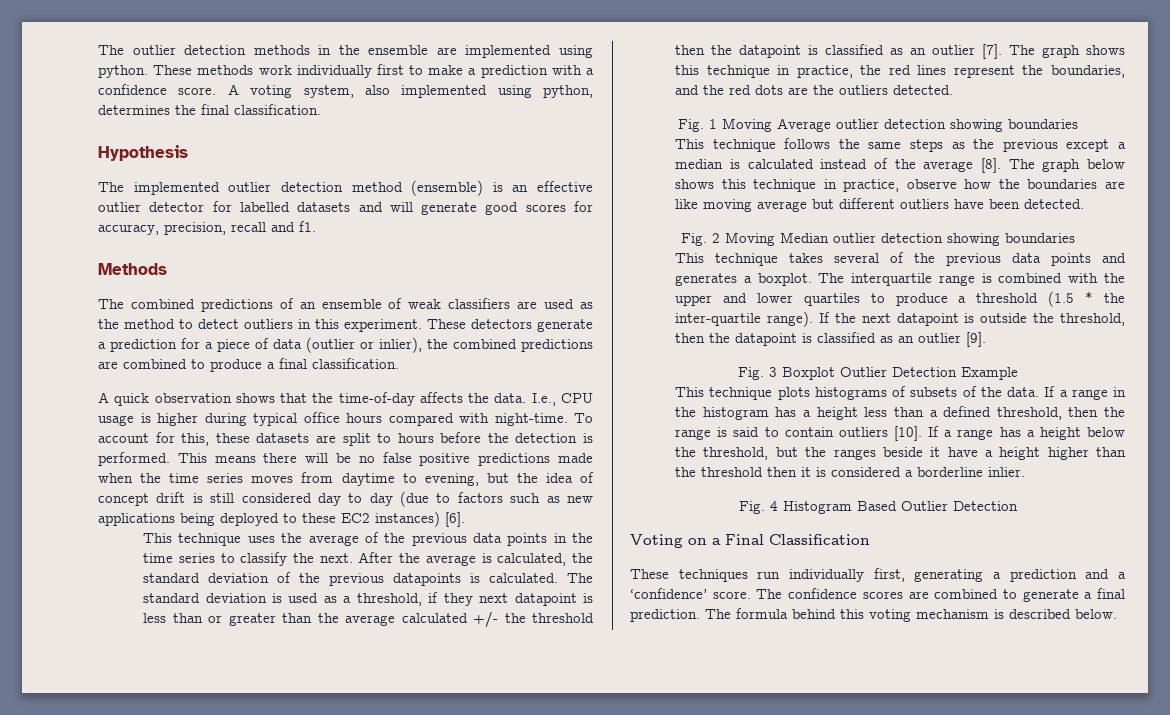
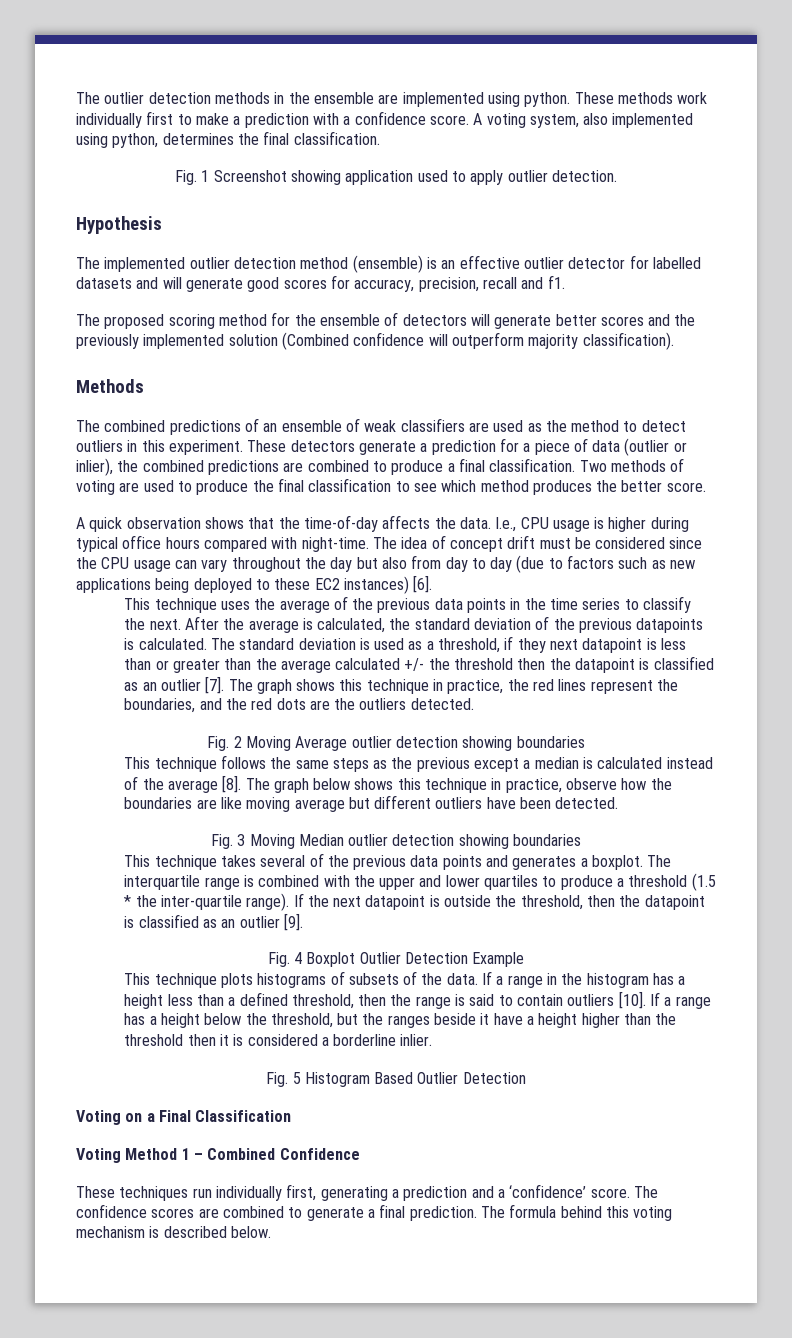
(321, 109) none -> [175,170,617,185] // Fig. 1 Screenshot showing application used to apply outlier detection.
(316, 226) none -> [76,312,696,329] [76,332,674,350] // The proposed scoring method for the ensemble of detectors will generate better scores and the previously implemented solution (Combined confidence will outperform majority classification).
(399, 363) none -> [579,458,685,472] [76,478,706,495] Two methods of voting are used to produce the final classification to see which method produces the better score.
[574,413,593,423] [98,432,593,446] [98,452,593,466] [98,472,594,486] [98,492,312,506] To account for this, these datasets are split to hours before the detection is performed. This means there will be no false positive predictions made when the time series moves from daytime to evening, but the idea of concept drift is still considered -> [372,535,703,552] [76,555,442,572] The idea of concept drift must be considered since the CPU usage can vary throughout the day but also from
[708,119,717,129] 1 -> [233,736,242,748] 2
[711,233,720,243] 2 -> [237,834,246,846] 3
[768,367,777,377] 3 -> [294,952,303,964] 4
[769,501,778,511] 4 -> [292,1072,301,1084] 5
(870, 539) none -> [76,1148,360,1163] // Voting Method 1 – Combined Confidence

